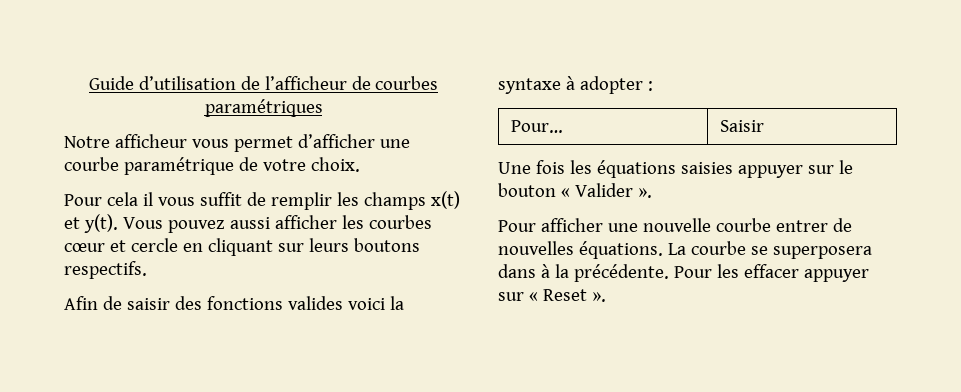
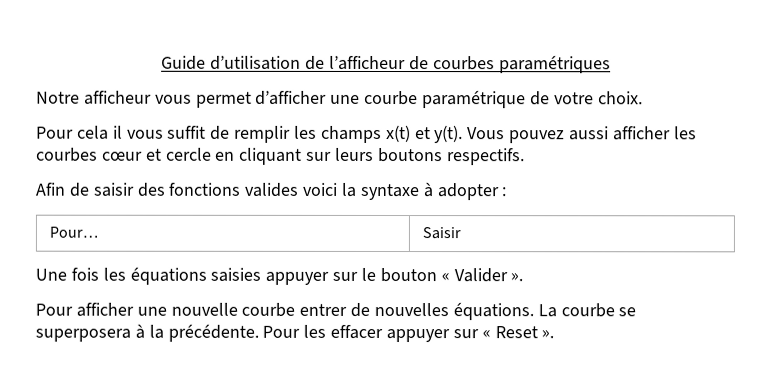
[498,264,536,278] dans -> (131, 335) none

